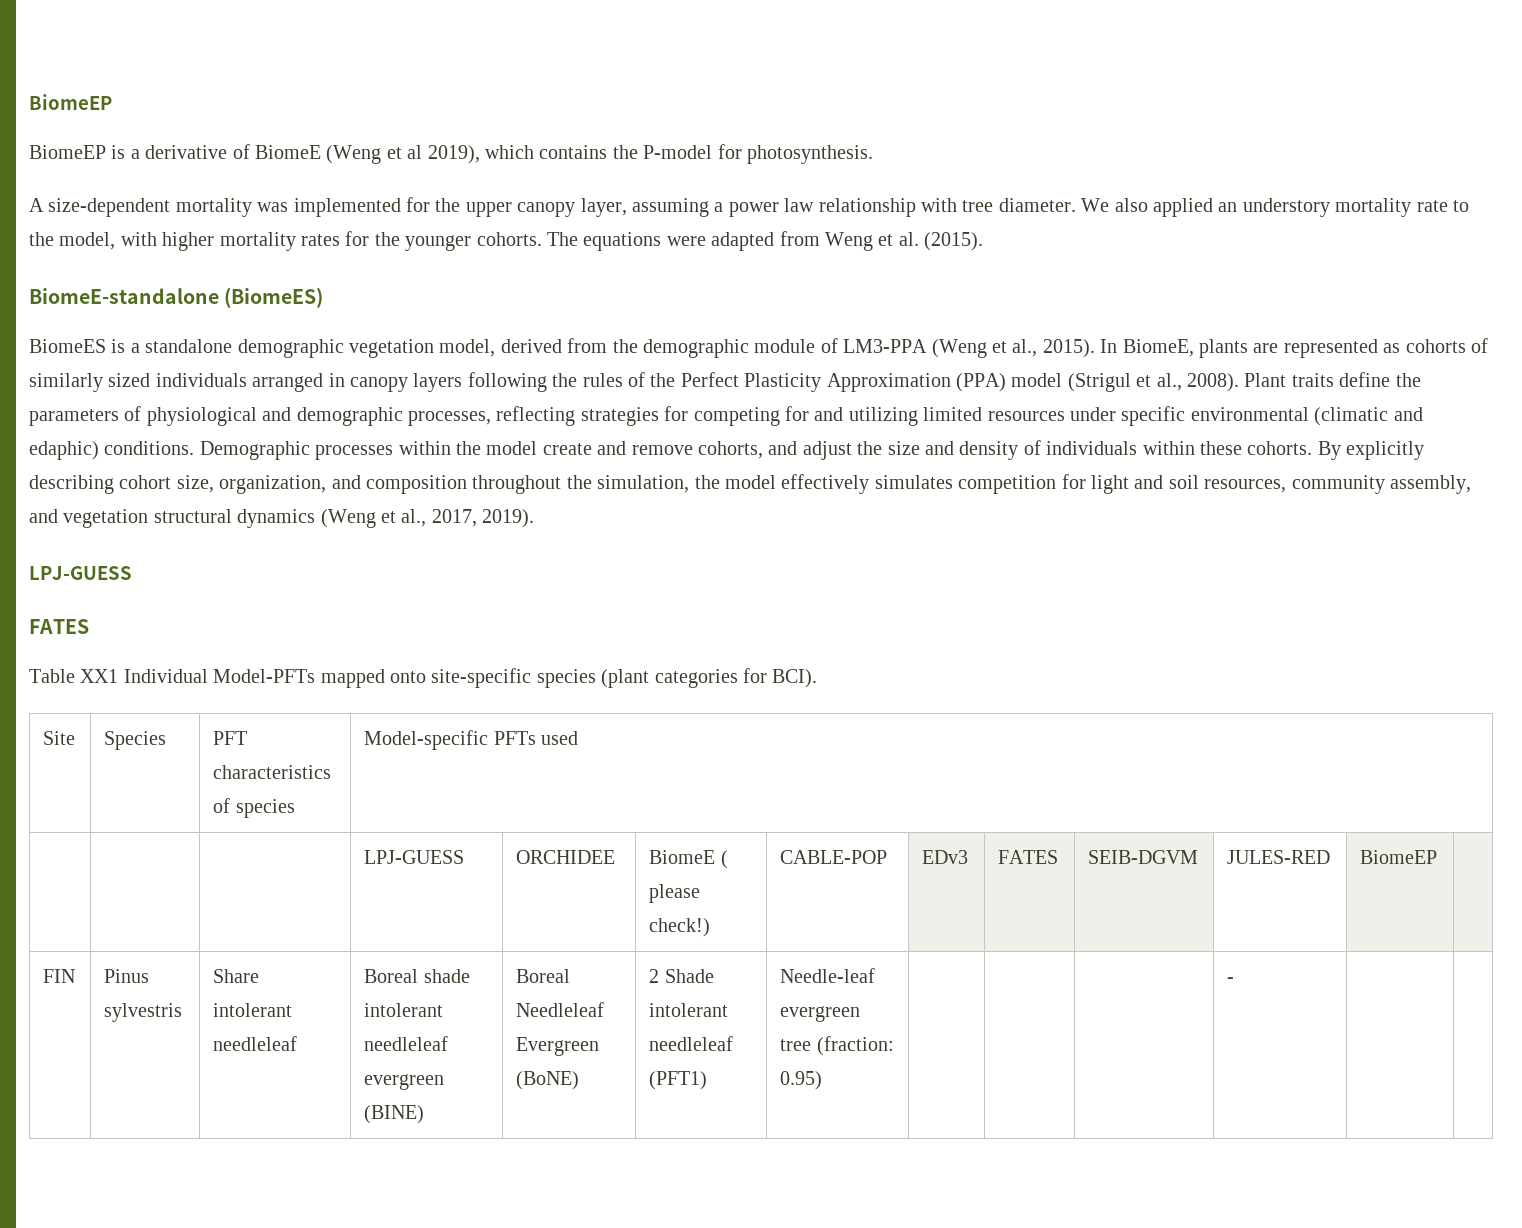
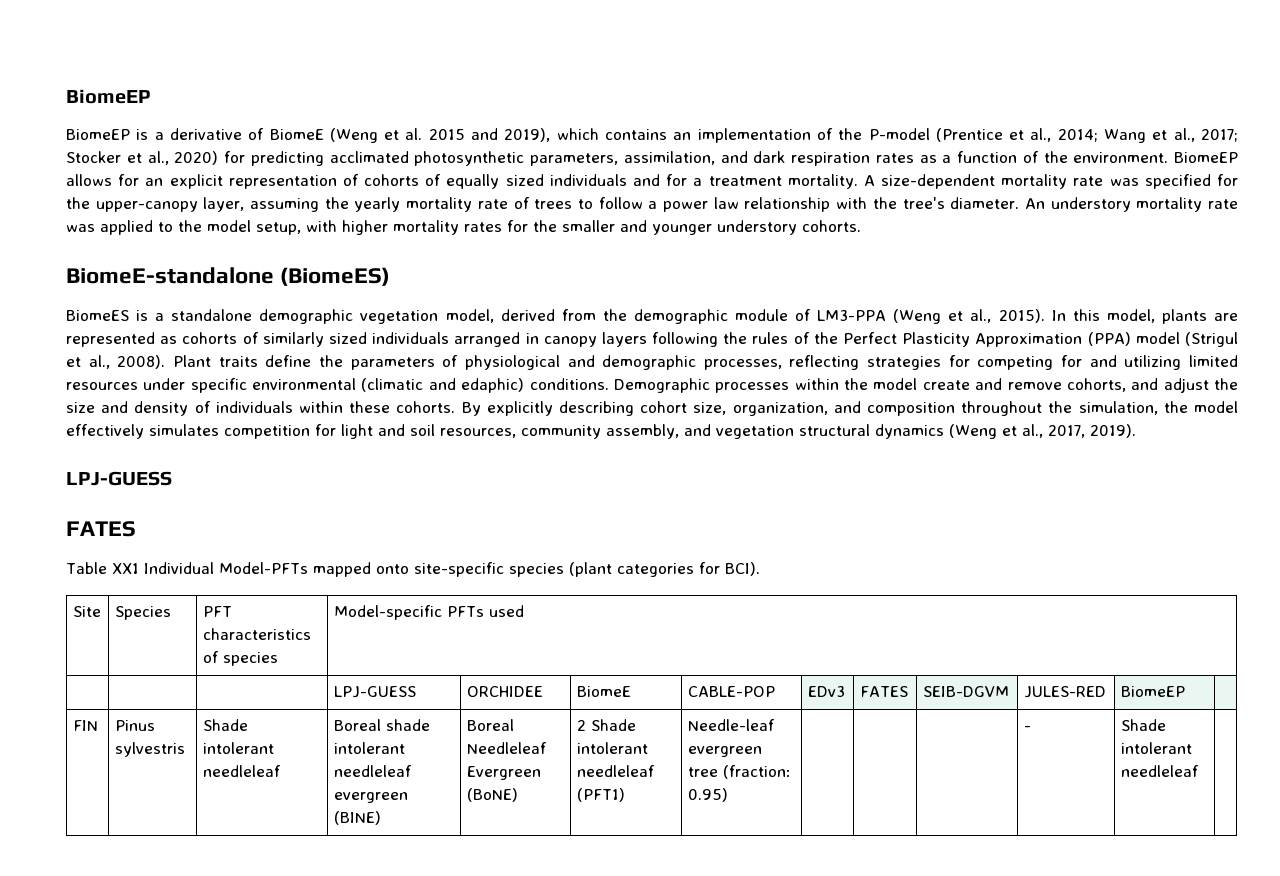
[407,144,873,164] [29,197,709,217] al 2019), which contains the P-model for photosynthesis. // A size-dependent mortality was implemented for the upper canopy layer, assuming -> [405,128,1238,143] [66,151,1238,166] [66,174,1238,189] [66,197,643,212] al. 2015 and 2019), which contains an implementation of the P-model (Prentice et al., 2014; Wang et al., 2017; Stocker et al., 2020) for predicting acclimated photosynthetic parameters, assimilation, and dark respiration rates as a function of the environment. BiomeEP allows for an explicit representation of cohorts of equally sized individuals and for a treatment mortality. A size-dependent mortality rate was specified for the upper-canopy layer, assuming the yearly mortality rate of trees to follow
[962,198,1470,217] [29,232,116,250] tree diameter. We also applied an understory mortality rate to the model, -> [872,197,1238,212] [66,220,301,235] the tree's diameter. An understory mortality rate was applied to the model setup,
[405,231,984,251] younger cohorts. The equations were adapted from Weng et al. (2015). -> [562,220,861,235] smaller and younger understory cohorts.
[1122,339,1194,357] BiomeE, -> [1072,309,1155,323] this model,
[720,850,728,869] [649,884,701,903] [649,918,711,937] ( please check!) -> (631, 691) none
[213,969,260,983] Share -> [202,719,248,731] Shade
(1235, 980) none -> [1120,719,1166,731] [1120,742,1192,754] [1120,765,1199,777] Shade intolerant needleleaf

